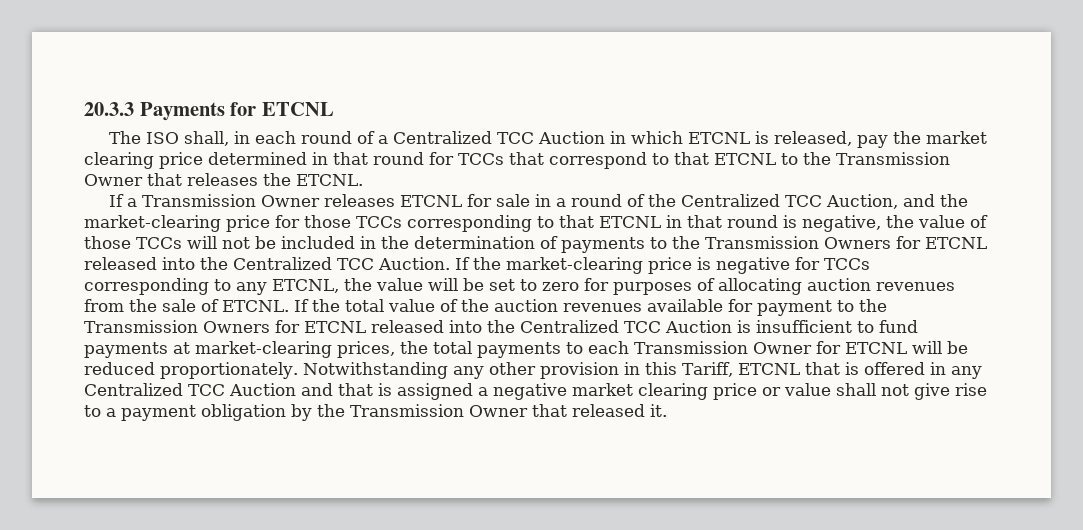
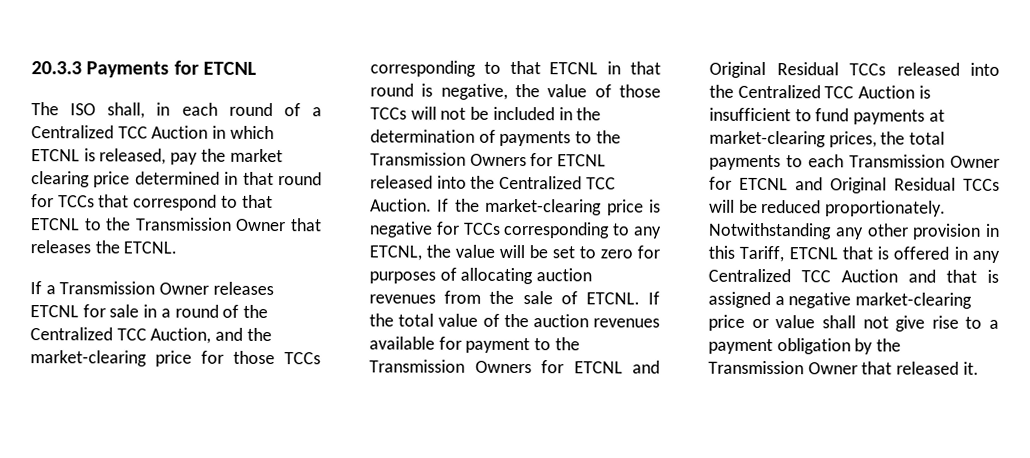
(366, 327) none -> [632,360,660,374] [709,61,886,79] and Original Residual TCCs
(907, 348) none -> [795,177,1000,194] and Original Residual TCCs
[572,383,708,400] market clearing -> [855,292,973,309] market-clearing

